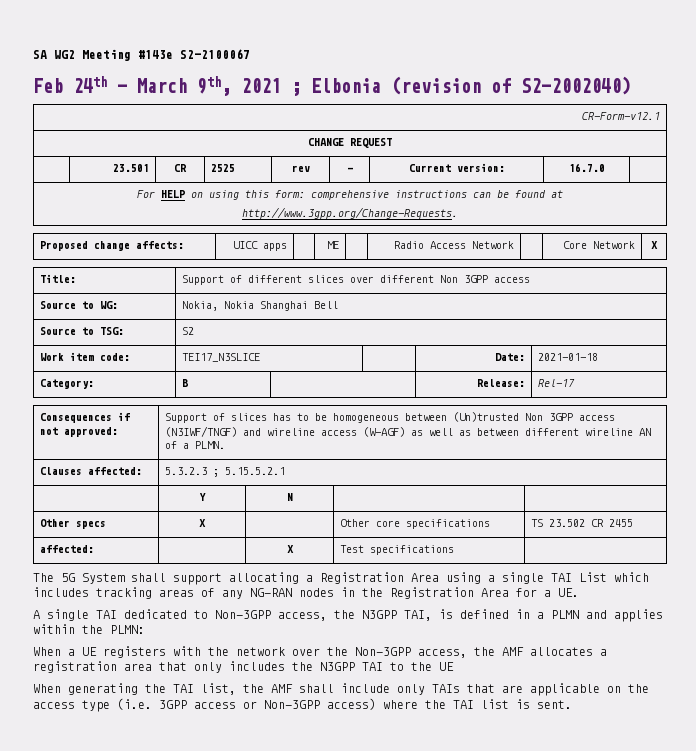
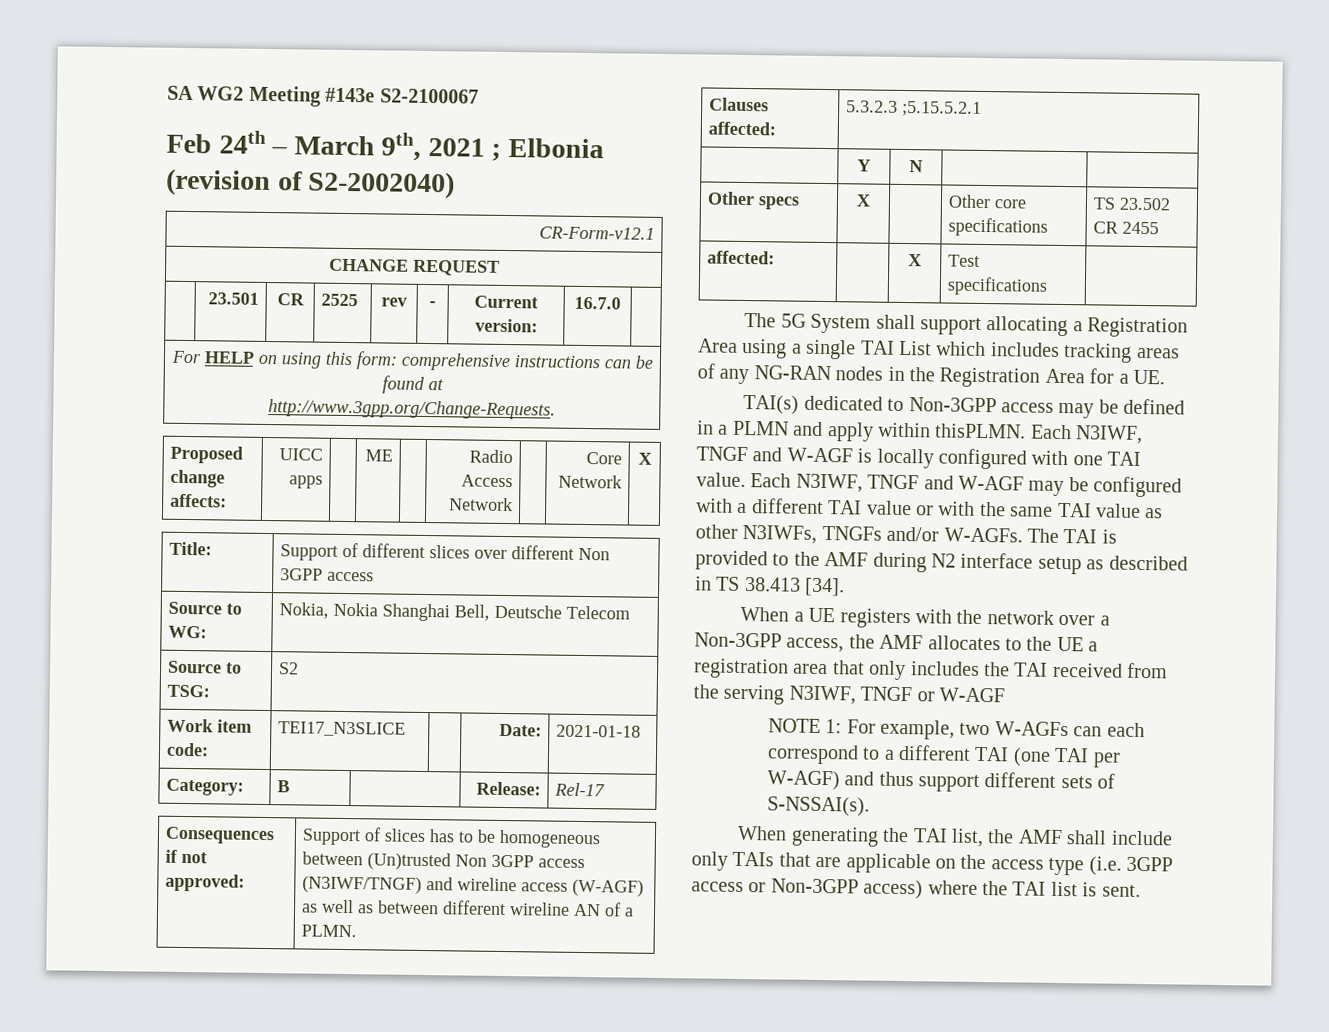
[313,301,338,309] Bell -> [454,604,631,621] Bell, Deutsche Telecom
[212,467,285,477] ; 5.15.5.2.1 -> [902,100,983,117] ;5.15.5.2.1
[33,609,453,621] A single TAI dedicated to Non-3GPP access, the N3GPP TAI, is -> [743,394,1119,419] TAI(s) dedicated to Non-3GPP access may be
[614,609,663,622] [33,624,145,634] applies within the PLMN: -> [826,422,1144,445] [696,446,1142,470] [696,472,1183,498] [696,498,1164,519] [695,524,1117,544] [695,550,1188,575] [695,576,846,597] apply within thisPLMN. Each N3IWF, TNGF and W-AGF is locally configured with one TAI value. Each N3IWF, TNGF and W-AGF may be configured with a different TAI value or with the same TAI value as other N3IWFs, TNGFs and/or W-AGFs. The TAI is provided to the AMF during N2 interface setup as described in TS 38.413 [34].
[327,647,348,656] the -> [1099,615,1110,626] a
(593, 651) none -> [1005,636,1084,652] to the UE
[320,662,454,671] N3GPP TAI to the UE -> [1014,662,1169,679] [693,684,1005,705] [767,718,1145,740] [766,744,1121,768] [766,770,1116,792] [766,796,870,817] TAI received from the serving N3IWF, TNGF or W-AGF // NOTE 1: For example, two W-AGFs can each correspond to a different TAI (one TAI per W-AGF) and thus support different sets of S-NSSAI(s).

